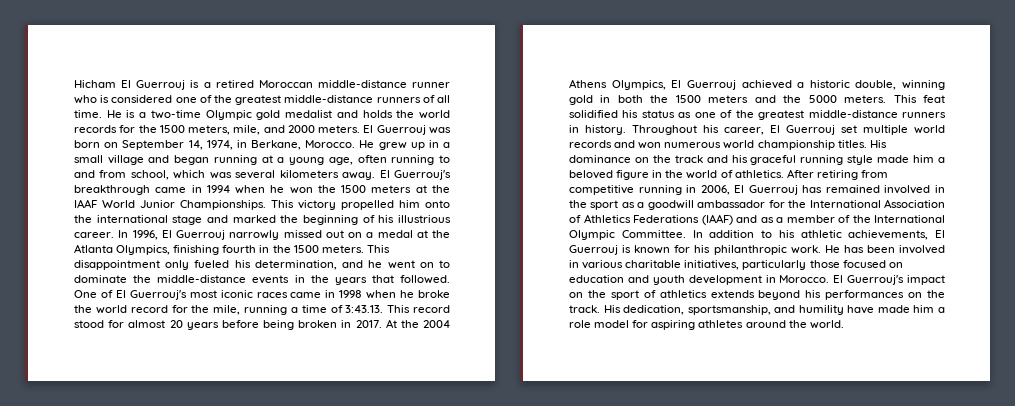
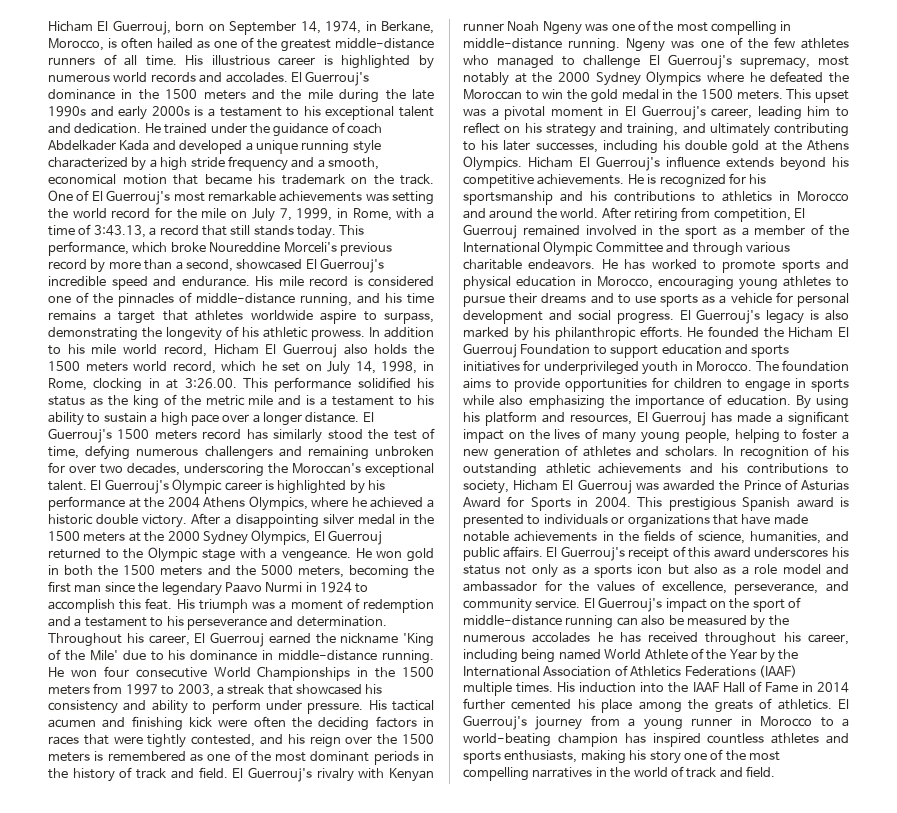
[74,80,450,90] [74,95,173,104] Hicham El Guerrouj is a retired Moroccan middle-distance runner who is considered -> [48,20,435,35] [48,37,210,51] Hicham El Guerrouj, born on September 14, 1974, in Berkane, Morocco, is often hailed as
[106,110,451,120] [74,125,451,135] [74,140,451,150] [74,155,450,165] [74,170,451,180] [74,185,313,195] He is a two-time Olympic gold medalist and holds the world records for the 1500 meters, mile, and 2000 meters. El Guerrouj was born on September 14, 1974, in Berkane, Morocco. He grew up in a small village and began running at a young age, often running to and from school, which was several kilometers away. El Guerrouj's breakthrough came in 1994 when he won -> [185,55,434,69] [48,71,370,86] [48,89,434,103] [48,106,434,120] [48,122,382,137] [48,140,381,154] [48,156,379,171] [48,174,434,185] [48,190,434,205] [48,207,434,222] [48,224,365,239] [48,241,392,256] [48,258,384,273] [48,276,434,290] [48,292,434,307] [48,310,434,324] [48,326,434,341] [48,343,434,358] [48,361,434,375] [48,377,434,392] [48,394,434,409] [48,412,374,426] [48,428,436,443] [48,445,434,460] [48,462,434,477] [48,479,385,494] [48,496,434,511] [48,513,410,528] His illustrious career is highlighted by numerous world records and accolades. El Guerrouj's dominance in the 1500 meters and the mile during the late 1990s and early 2000s is a testament to his exceptional talent and dedication. He trained under the guidance of coach Abdelkader Kada and developed a unique running style characterized by a high stride frequency and a smooth, economical motion that became his trademark on the track. One of El Guerrouj's most remarkable achievements was setting the world record for the mile on July 7, 1999, in Rome, with a time of 3:43.13, a record that still stands today. This performance, which broke Noureddine Morceli's previous record by more than a second, showcased El Guerrouj's incredible speed and endurance. His mile record is considered one of the pinnacles of middle-distance running, and his time remains a target that athletes worldwide aspire to surpass, demonstrating the longevity of his athletic prowess. In addition to his mile world record, Hicham El Guerrouj also holds the 1500 meters world record, which he set on July 14, 1998, in Rome, clocking in at 3:26.00. This performance solidified his status as the king of the metric mile and is a testament to his ability to sustain a high pace over a longer distance. El Guerrouj's 1500 meters record has similarly stood the test of time, defying numerous challengers and remaining unbroken for over two decades, underscoring the Moroccan's exceptional talent. El Guerrouj's Olympic career is highlighted by his performance at the 2004 Athens Olympics, where he achieved a historic double victory. After a disappointing silver medal in
[74,199,450,210] [74,215,451,225] [74,230,450,240] [74,244,390,255] [74,260,451,270] [74,275,450,285] [74,290,450,300] [74,305,450,315] [74,319,451,330] [569,79,945,90] IAAF World Junior Championships. This victory propelled him onto the international stage and marked the beginning of his illustrious career. In 1996, El Guerrouj narrowly missed out on a medal at the Atlanta Olympics, finishing fourth in the 1500 meters. This disappointment only fueled his determination, and he went on to dominate the middle-distance events in the years that followed. One of El Guerrouj's most iconic races came in 1998 when he broke the world record for the mile, running a time of 3:43.13. This record stood for almost 20 years before being broken in 2017. At the 2004 Athens Olympics, El Guerrouj achieved a historic double, winning -> [167,530,382,545] [48,547,403,562] 2000 Sydney Olympics, El Guerrouj returned to the Olympic stage with a vengeance. He won
[844,95,945,103] [569,110,946,120] [569,125,626,135] meters. This feat solidified his status as one of the greatest middle-distance runners in history. -> [297,565,434,579] [48,581,369,596] [48,598,435,613] [48,616,387,630] meters, becoming the first man since the legendary Paavo Nurmi in 1924 to accomplish this feat. His triumph was a moment of redemption and a testament to his perseverance and determination.
[841,125,945,135] [569,140,887,150] [569,155,946,165] [569,169,888,180] [569,185,823,195] set multiple world records and won numerous world championship titles. His dominance on the track and his graceful running style made him a beloved figure in the world of athletics. After retiring from competitive running in 2006, El Guerrouj has -> [268,633,434,647] [48,649,434,664] [48,666,434,681] [48,683,383,697] [48,699,434,714] [48,716,434,731] [48,734,435,748] [48,750,435,765] [48,767,434,782] [463,20,792,35] [463,37,849,52] [463,54,849,69] [463,71,849,86] [463,89,849,103] [463,105,849,120] [463,122,849,137] [463,140,849,154] [463,156,849,171] [463,173,767,188] [463,191,849,205] [463,207,805,222] [463,224,517,239] earned the nickname 'King of the Mile' due to his dominance in middle-distance running. He won four consecutive World Championships in the 1500 meters from 1997 to 2003, a streak that showcased his consistency and ability to perform under pressure. His tactical acumen and finishing kick were often the deciding factors in races that were tightly contested, and his reign over the 1500 meters is remembered as one of the most dominant periods in the history of track and field. El Guerrouj's rivalry with Kenyan runner Noah Ngeny was one of the most compelling in middle-distance running. Ngeny was one of the few athletes who managed to challenge El Guerrouj's supremacy, most notably at the 2000 Sydney Olympics where he defeated the Moroccan to win the gold medal in the 1500 meters. This upset was a pivotal moment in El Guerrouj's career, leading him to reflect on his strategy and training, and ultimately contributing to his later successes, including his double gold at the Athens Olympics. Hicham El Guerrouj's influence extends beyond his competitive achievements. He is recognized for his sportsmanship and his contributions to athletics in Morocco and around the world. After retiring from competition, El Guerrouj
[647,200,785,210] goodwill ambassador for -> [754,224,849,236] [463,241,790,256] [463,259,849,273] [463,276,849,290] [463,292,849,307] [463,309,849,324] [463,326,849,341] [463,343,790,358] [463,360,849,375] [463,377,849,392] [463,394,849,409] [463,411,849,426] [463,428,849,443] [463,445,849,460] [463,463,849,477] [463,479,849,494] [463,496,849,511] [463,514,808,528] [463,530,849,544] [463,546,849,561] [463,564,849,578] [463,580,849,595] [463,597,801,612] [463,615,789,629] [463,632,849,646] [463,648,775,663] member of the International Olympic Committee and through various charitable endeavors. He has worked to promote sports and physical education in Morocco, encouraging young athletes to pursue their dreams and to use sports as a vehicle for personal development and social progress. El Guerrouj's legacy is also marked by his philanthropic efforts. He founded the Hicham El Guerrouj Foundation to support education and sports initiatives for underprivileged youth in Morocco. The foundation aims to provide opportunities for children to engage in sports while also emphasizing the importance of education. By using his platform and resources, El Guerrouj has made a significant impact on the lives of many young people, helping to foster a new generation of athletes and scholars. In recognition of his outstanding athletic achievements and his contributions to society, Hicham El Guerrouj was awarded the Prince of Asturias Award for Sports in 2004. This prestigious Spanish award is presented to individuals or organizations that have made notable achievements in the fields of science, humanities, and public affairs. El Guerrouj's receipt of this award underscores his status not only as a sports icon but also as a role model and ambassador for the values of excellence, perseverance, and community service. El Guerrouj's impact on the sport of middle-distance running can also be measured by the numerous accolades he has received throughout his career, including being named World Athlete of the Year by
[736,215,945,223] [569,230,945,240] [569,245,945,255] [569,260,903,270] [569,275,945,285] [569,290,945,300] [569,305,945,315] [569,320,844,330] and as a member of the International Olympic Committee. In addition to his athletic achievements, El Guerrouj is known for his philanthropic work. He has been involved in various charitable initiatives, particularly those focused on education and youth development in Morocco. El Guerrouj's impact on the sport of athletics extends beyond his performances on the track. His dedication, sportsmanship, and humility have made him a role model for aspiring athletes around the world. -> [463,681,849,696] [463,698,850,713] [463,715,850,730] [463,733,849,747] [463,749,780,764] [463,766,775,781] multiple times. His induction into the IAAF Hall of Fame in 2014 further cemented his place among the greats of athletics. El Guerrouj's journey from a young runner in Morocco to a world-beating champion has inspired countless athletes and sports enthusiasts, making his story one of the most compelling narratives in the world of track and field.

